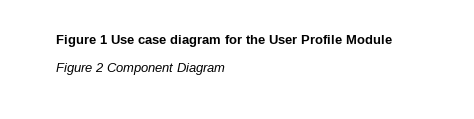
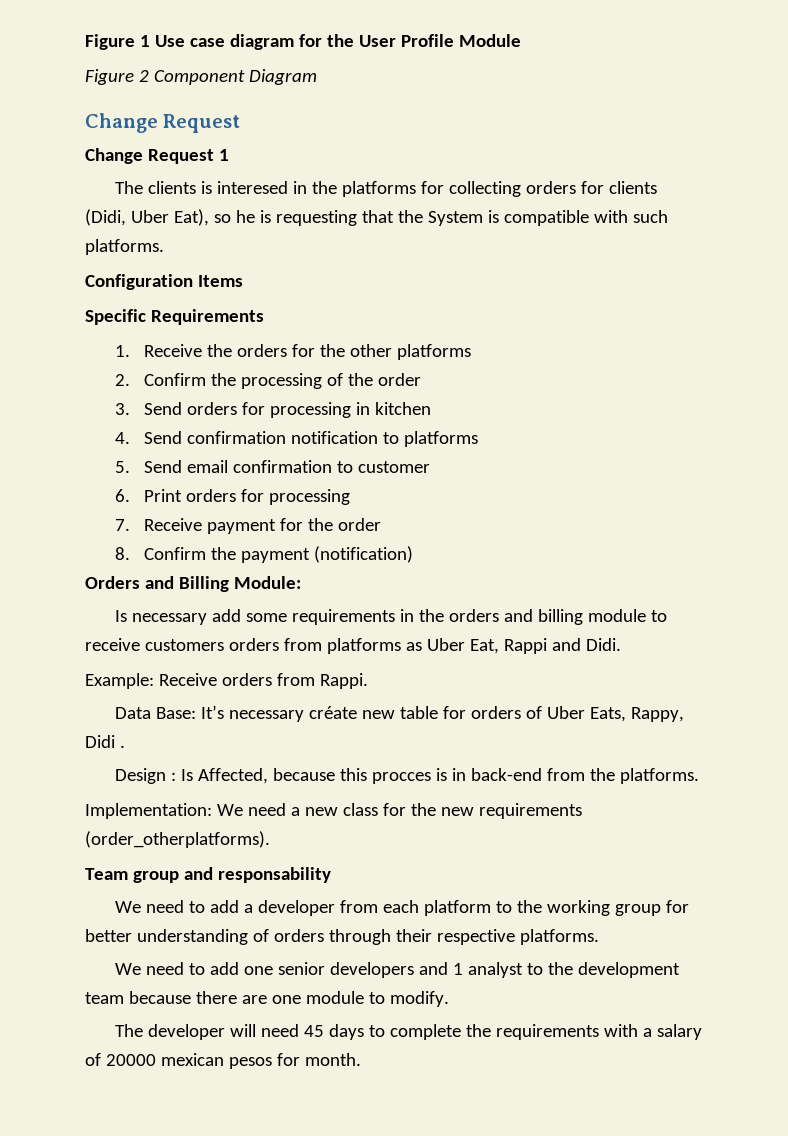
(225, 69) none -> [85,113,241,133] [85,148,229,164] [115,181,658,197] [85,209,668,226] [85,239,164,255] [85,274,243,290] [85,309,264,325] [114,344,472,360] [114,373,422,389] [114,402,432,418] [114,431,479,447] [114,460,431,473] [114,489,351,505] [114,518,382,534] [114,546,414,563] [85,576,301,592] [115,609,668,625] [85,638,621,654] [85,673,368,689] [115,705,685,722] [85,735,125,748] [115,768,700,784] [85,803,582,819] [85,831,270,848] [85,867,331,883] [115,900,690,916] [85,929,599,945] [115,962,681,978] [85,991,449,1007] [115,1024,703,1040] [85,1053,361,1069] // Change Request // Change Request 1 // The clients is interesed in the platforms for collecting orders for clients (Didi, Uber Eat), so he is requesting that the System is compatible with such platforms. // Configuration Items // Specific Requirements // 1. Receive the orders for the other platforms // 2. Confirm the processing of the order // 3. Send orders for processing in kitchen // 4. Send confirmation notification to platforms // 5. Send email confirmation to customer // 6. Print orders for processing // 7. Receive payment for the order // 8. Confirm the payment (notification) // Orders and Billing Module: // Is necessary add some requirements in the orders and billing module to receive customers orders from platforms as Uber Eat, Rappi and Didi. // Example: Receive orders from Rappi. // Data Base: It’s necessary créate new table for orders of Uber Eats, Rappy, Didi . // Design : Is Affected, because this procces is in back-end from the platforms. // Implementation: We need a new class for the new requirements (order_otherplatforms). // Team group and responsability // We need to add a developer from each platform to the working group for better understanding of orders through their respective platforms. // We need to add one senior developers and 1 analyst to the development team because there are one module to modify. // The developer will need 45 days to complete the requirements with a salary of 20000 mexican pesos for month.

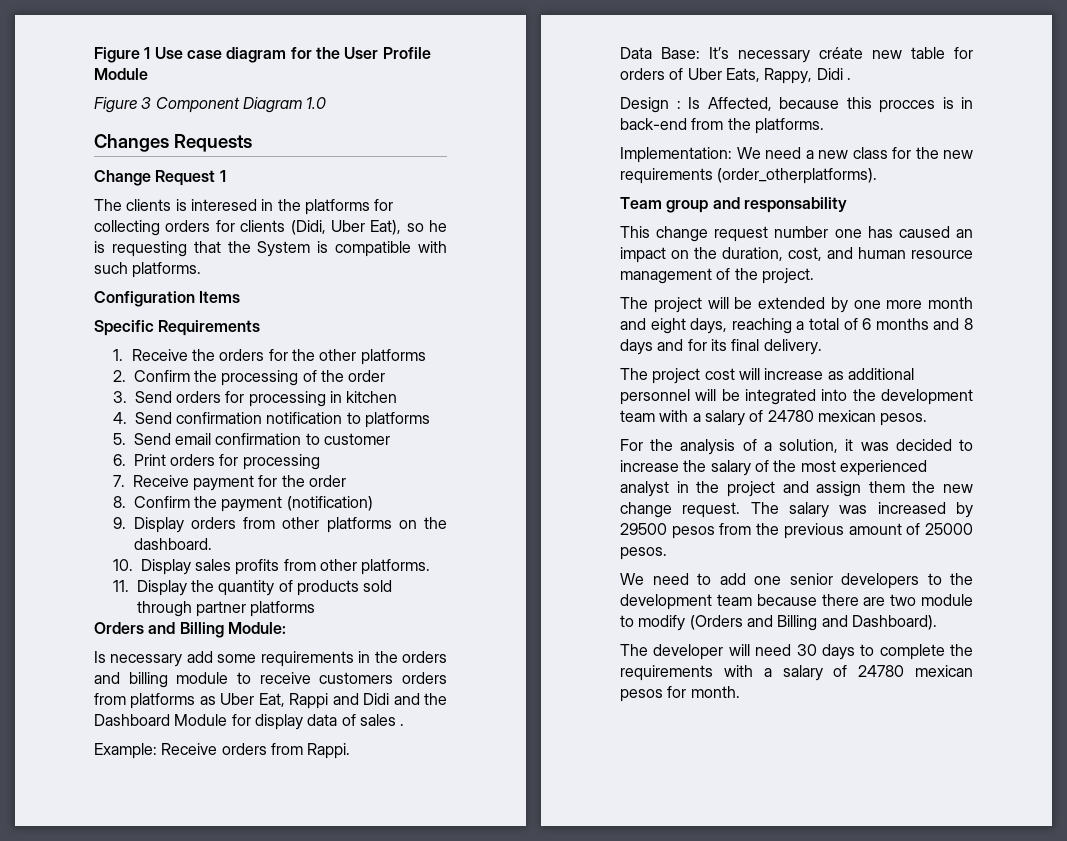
[138,70,149,82] 2 -> [141,97,152,109] 3
[85,113,241,133] // Change Request -> [306,97,327,109] [94,134,252,152] 1.0 // Changes Requests
(414, 554) none -> [112,517,447,533] [133,538,212,550] [112,559,431,575] [112,580,393,596] [136,601,316,617] // 9. Display orders from other platforms on the dashboard. // 10. Display sales profits from other platforms. // 11. Display the quantity of products sold through partner platforms
[585,638,621,651] Didi. -> [363,693,448,705] [94,714,405,730] Didi and the Dashboard Module for display data of sales .
[115,900,690,916] [85,929,599,945] We need to add a developer from each platform to the working group for better understanding of orders through their respective platforms. -> [620,226,973,242] [620,247,973,263] [620,268,814,284] [620,297,973,313] [620,318,973,334] [620,339,822,355] [620,368,914,384] [620,389,973,405] [620,410,928,426] [620,439,973,455] [620,460,927,476] [620,481,973,497] [620,502,973,518] [620,523,973,539] [620,547,667,560] This change request number one has caused an impact on the duration, cost, and human resource management of the project. // The project will be extended by one more month and eight days, reaching a total of 6 months and 8 days and for its final delivery. // The project cost will increase as additional personnel will be integrated into the development team with a salary of 24780 mexican pesos. // For the analysis of a solution, it was decided to increase the salary of the most experienced analyst in the project and assign them the new change request. The salary was increased by 29500 pesos from the previous amount of 25000 pesos.
[419,962,524,978] and 1 analyst -> (919, 581) none
[271,991,449,1007] one module to modify. -> [890,594,973,606] [620,615,937,631] two module to modify (Orders and Billing and Dashboard).
[304,1025,325,1037] 45 -> [796,644,817,656] 30
[105,1054,156,1066] 20000 -> [858,665,905,677] 24780

